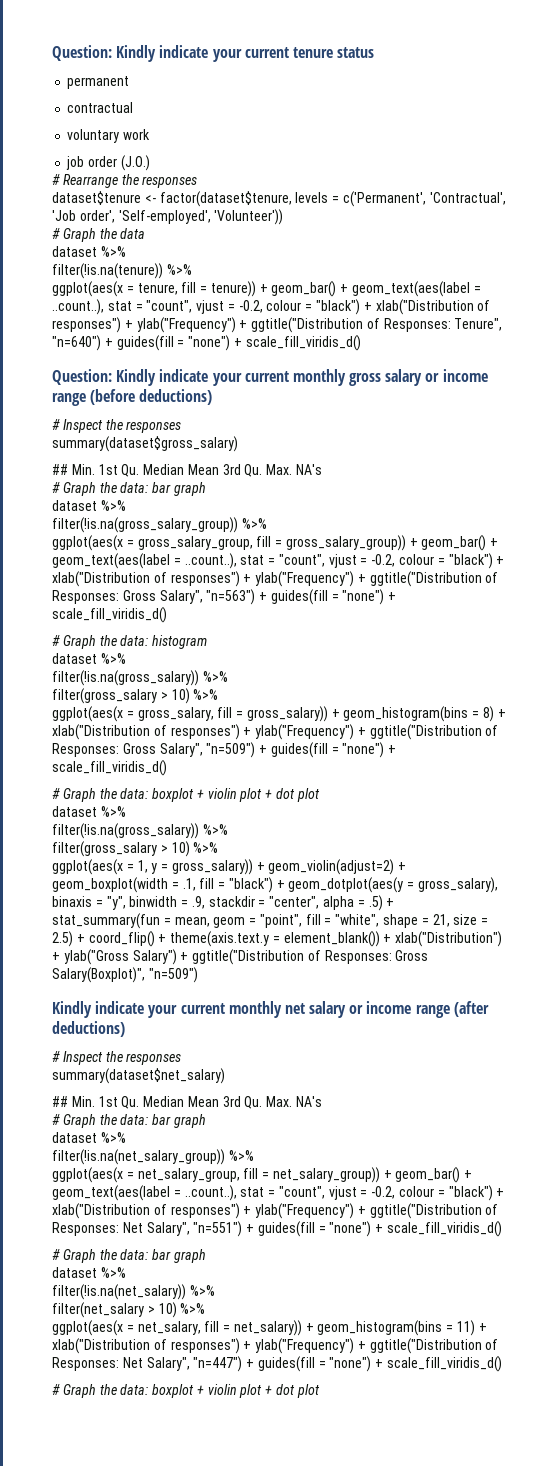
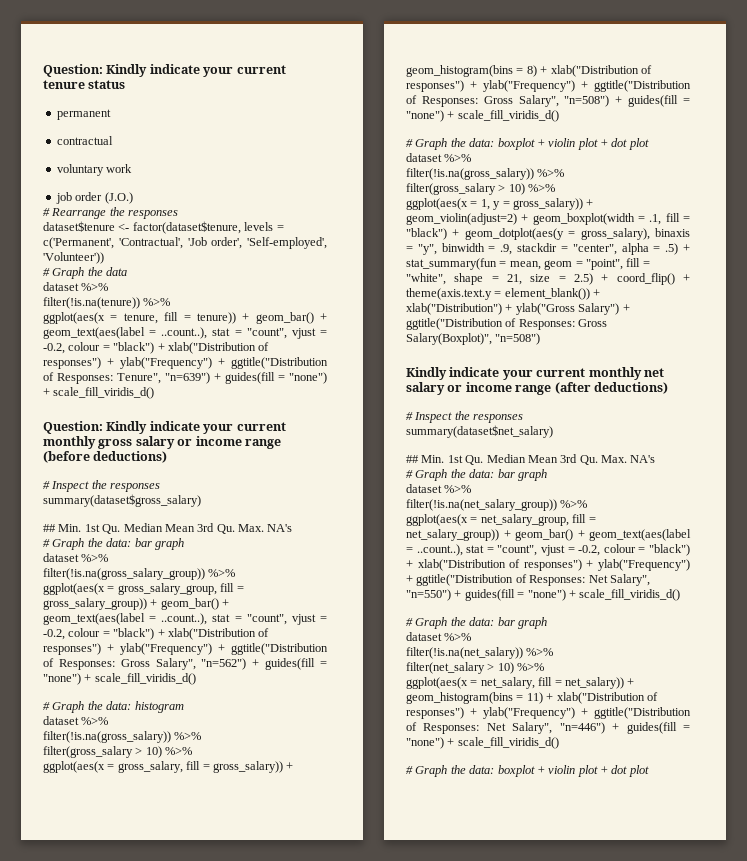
[52,335,101,351] "n=640") -> [165,372,210,384] "n=639")
[206,589,256,605] "n=563") -> [201,658,247,670] "n=562")
[206,742,256,758] "n=509") -> [564,95,610,107] "n=508")
[148,967,198,983] "n=509") -> [495,333,541,345] "n=508")
[193,1221,243,1237] "n=551") -> [406,589,451,601] "n=550")
[193,1356,243,1372] "n=447") -> [559,722,605,734] "n=446")

